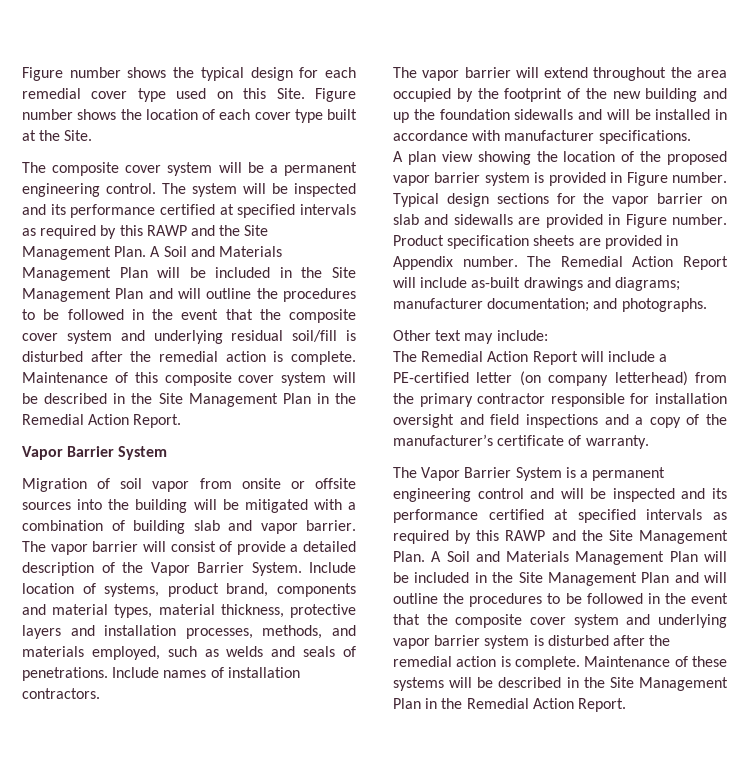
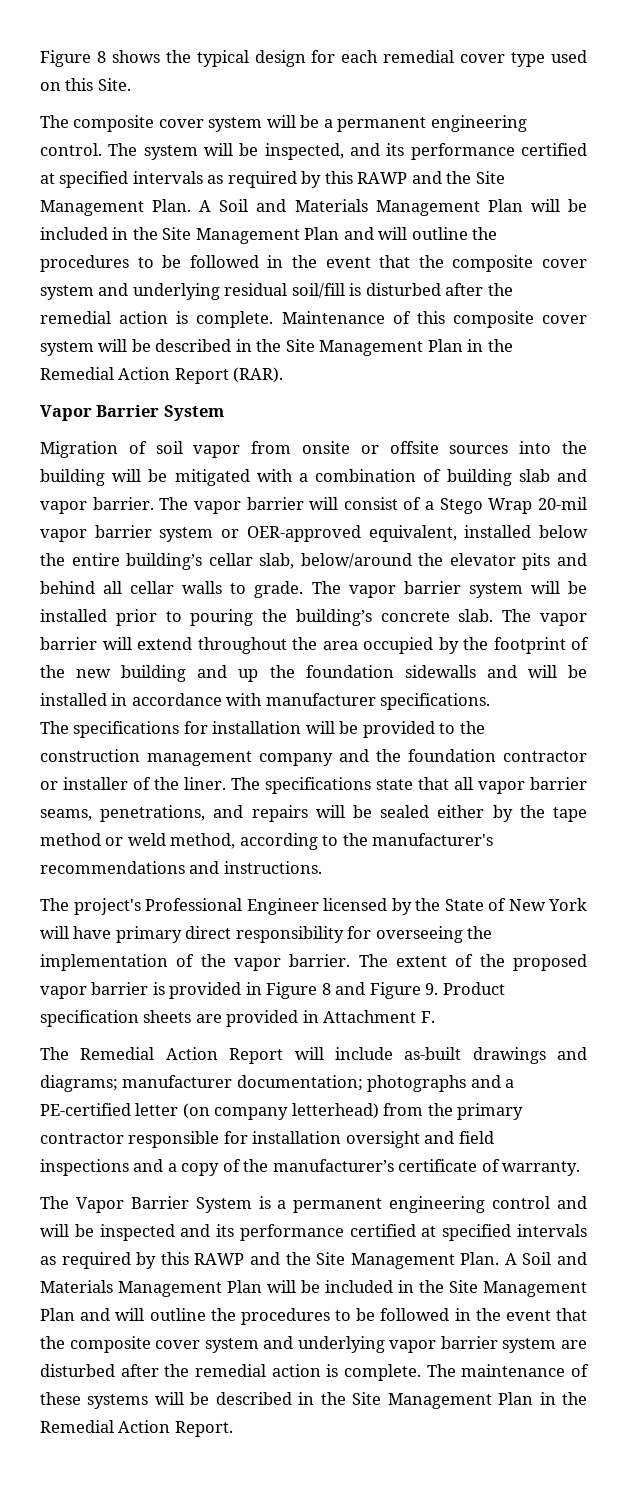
[22,67,121,81] Figure number -> [40,50,106,67] Figure 8
[315,88,356,102] [22,109,357,123] [22,130,93,141] Figure number shows the location of each cover type built at the Site. -> (131, 84) none
[294,183,356,197] inspected -> [264,143,344,160] inspected,
[133,414,182,428] Report. -> [174,367,284,384] Report (RAR).
[236,541,356,555] [22,562,356,576] [22,583,356,597] [22,604,356,618] [22,625,356,639] [22,646,356,660] [22,667,300,681] [22,688,100,699] provide a detailed description of the Vapor Barrier System. Include location of systems, product brand, components and material types, material thickness, protective layers and installation processes, methods, and materials employed, such as welds and seals of penetrations. Include names of installation contractors. // -> [425,497,587,514] [40,525,588,542] [40,553,587,570] [40,581,587,598] [40,609,494,626] a Stego Wrap 20-mil vapor barrier system or OER-approved equivalent, installed below the entire building’s cellar slab, below/around the elevator pits and behind all cellar walls to grade. The vapor barrier system will be installed prior to pouring the building’s concrete slab.
[393,151,616,165] A plan view showing the location -> [40,721,485,738] [40,749,587,766] [40,777,587,794] [40,805,587,822] [40,833,494,850] [40,861,322,874] [40,898,587,915] [40,926,493,943] [40,954,447,971] The specifications for installation will be provided to the construction management company and the foundation contractor or installer of the liner. The specifications state that all vapor barrier seams, penetrations, and repairs will be sealed either by the tape method or weld method, according to the manufacturer's recommendations and instructions. // The project's Professional Engineer licensed by the State of New York will have primary direct responsibility for overseeing the implementation of the vapor barrier. The extent
[484,172,530,186] system -> (149, 988) none
[672,172,727,183] [393,193,727,207] [393,214,727,228] number. Typical design sections for the vapor barrier on slab and sidewalls are provided in Figure number. -> [321,982,439,999] 8 and Figure 9.
[393,256,518,270] Appendix number. -> [323,1010,435,1023] Attachment F. //
[593,298,707,312] [393,330,548,344] [393,351,655,365] and photographs. // Other text may include: // The Remedial Action Report will include -> [367,1075,501,1092] photographs and
[533,635,671,646] [393,656,671,670] is disturbed after the remedial action is complete. Maintenance -> [560,1340,587,1349] [40,1364,566,1381] are disturbed after the remedial action is complete. The maintenance

